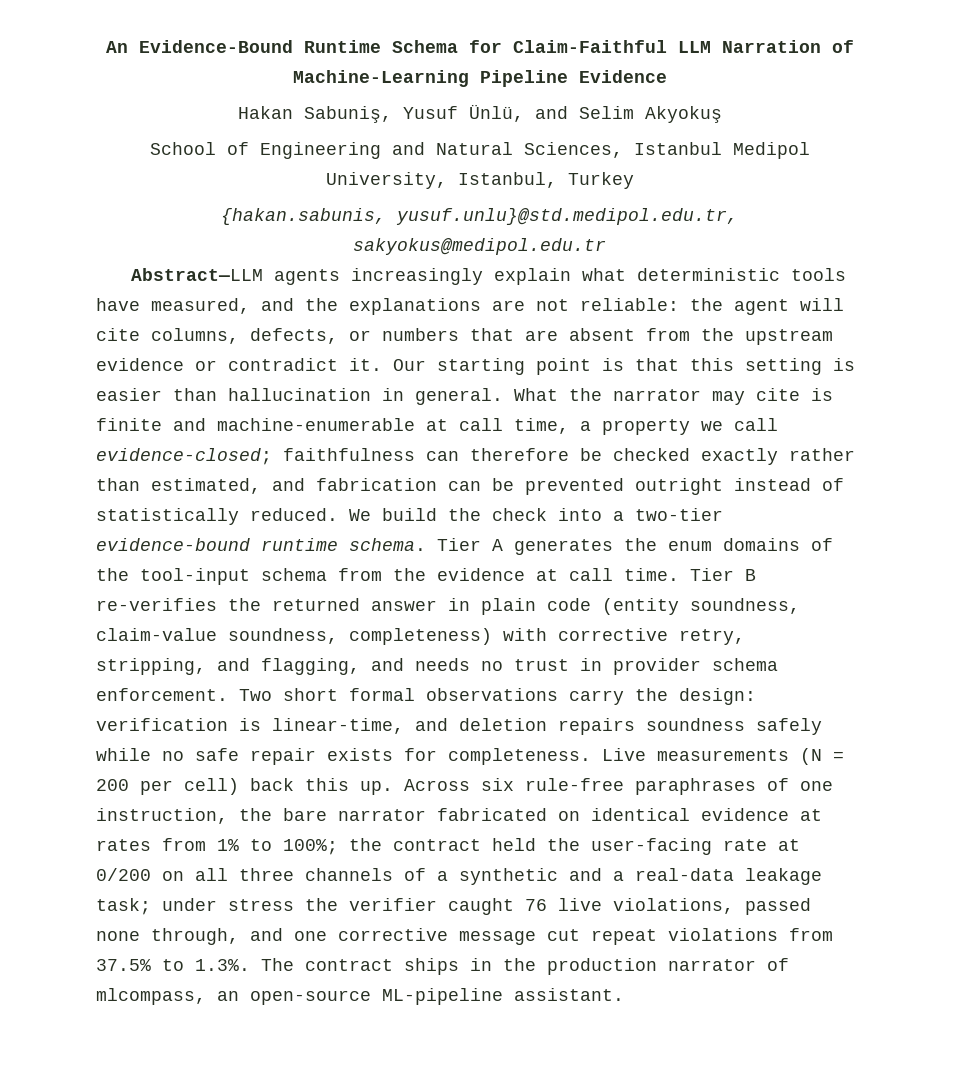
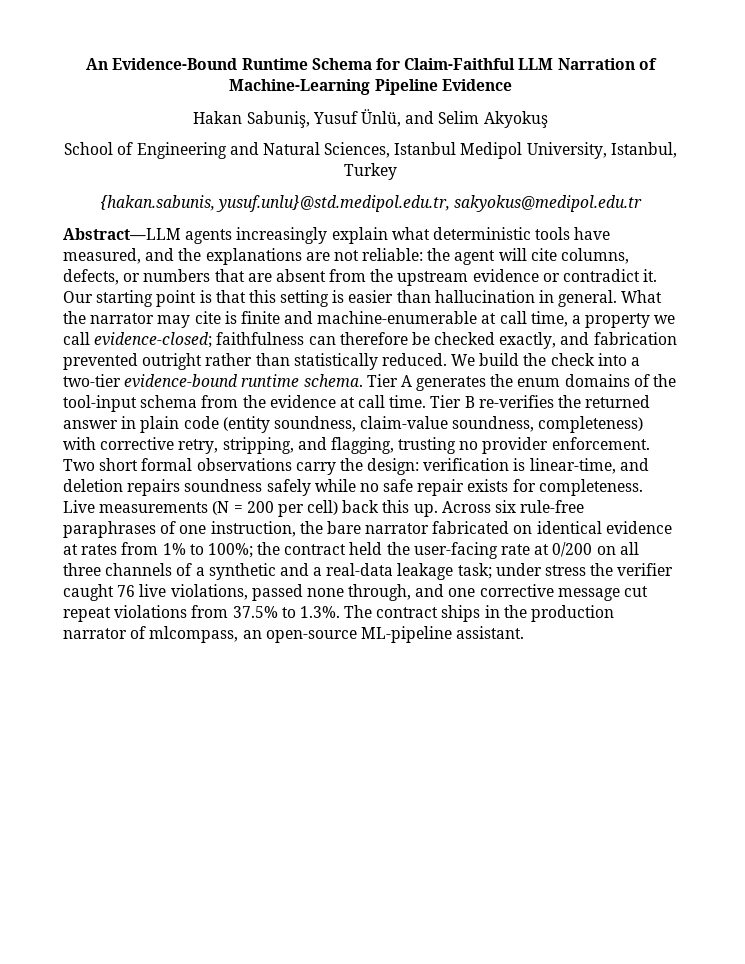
[701,448,855,465] [96,478,844,495] exactly rather than estimated, and fabrication can be prevented outright instead of -> [499,332,677,349] [63,353,290,370] exactly, and fabrication prevented outright rather than
[371,658,778,675] and needs no trust in provider schema -> [398,437,549,454] trusting no provider

